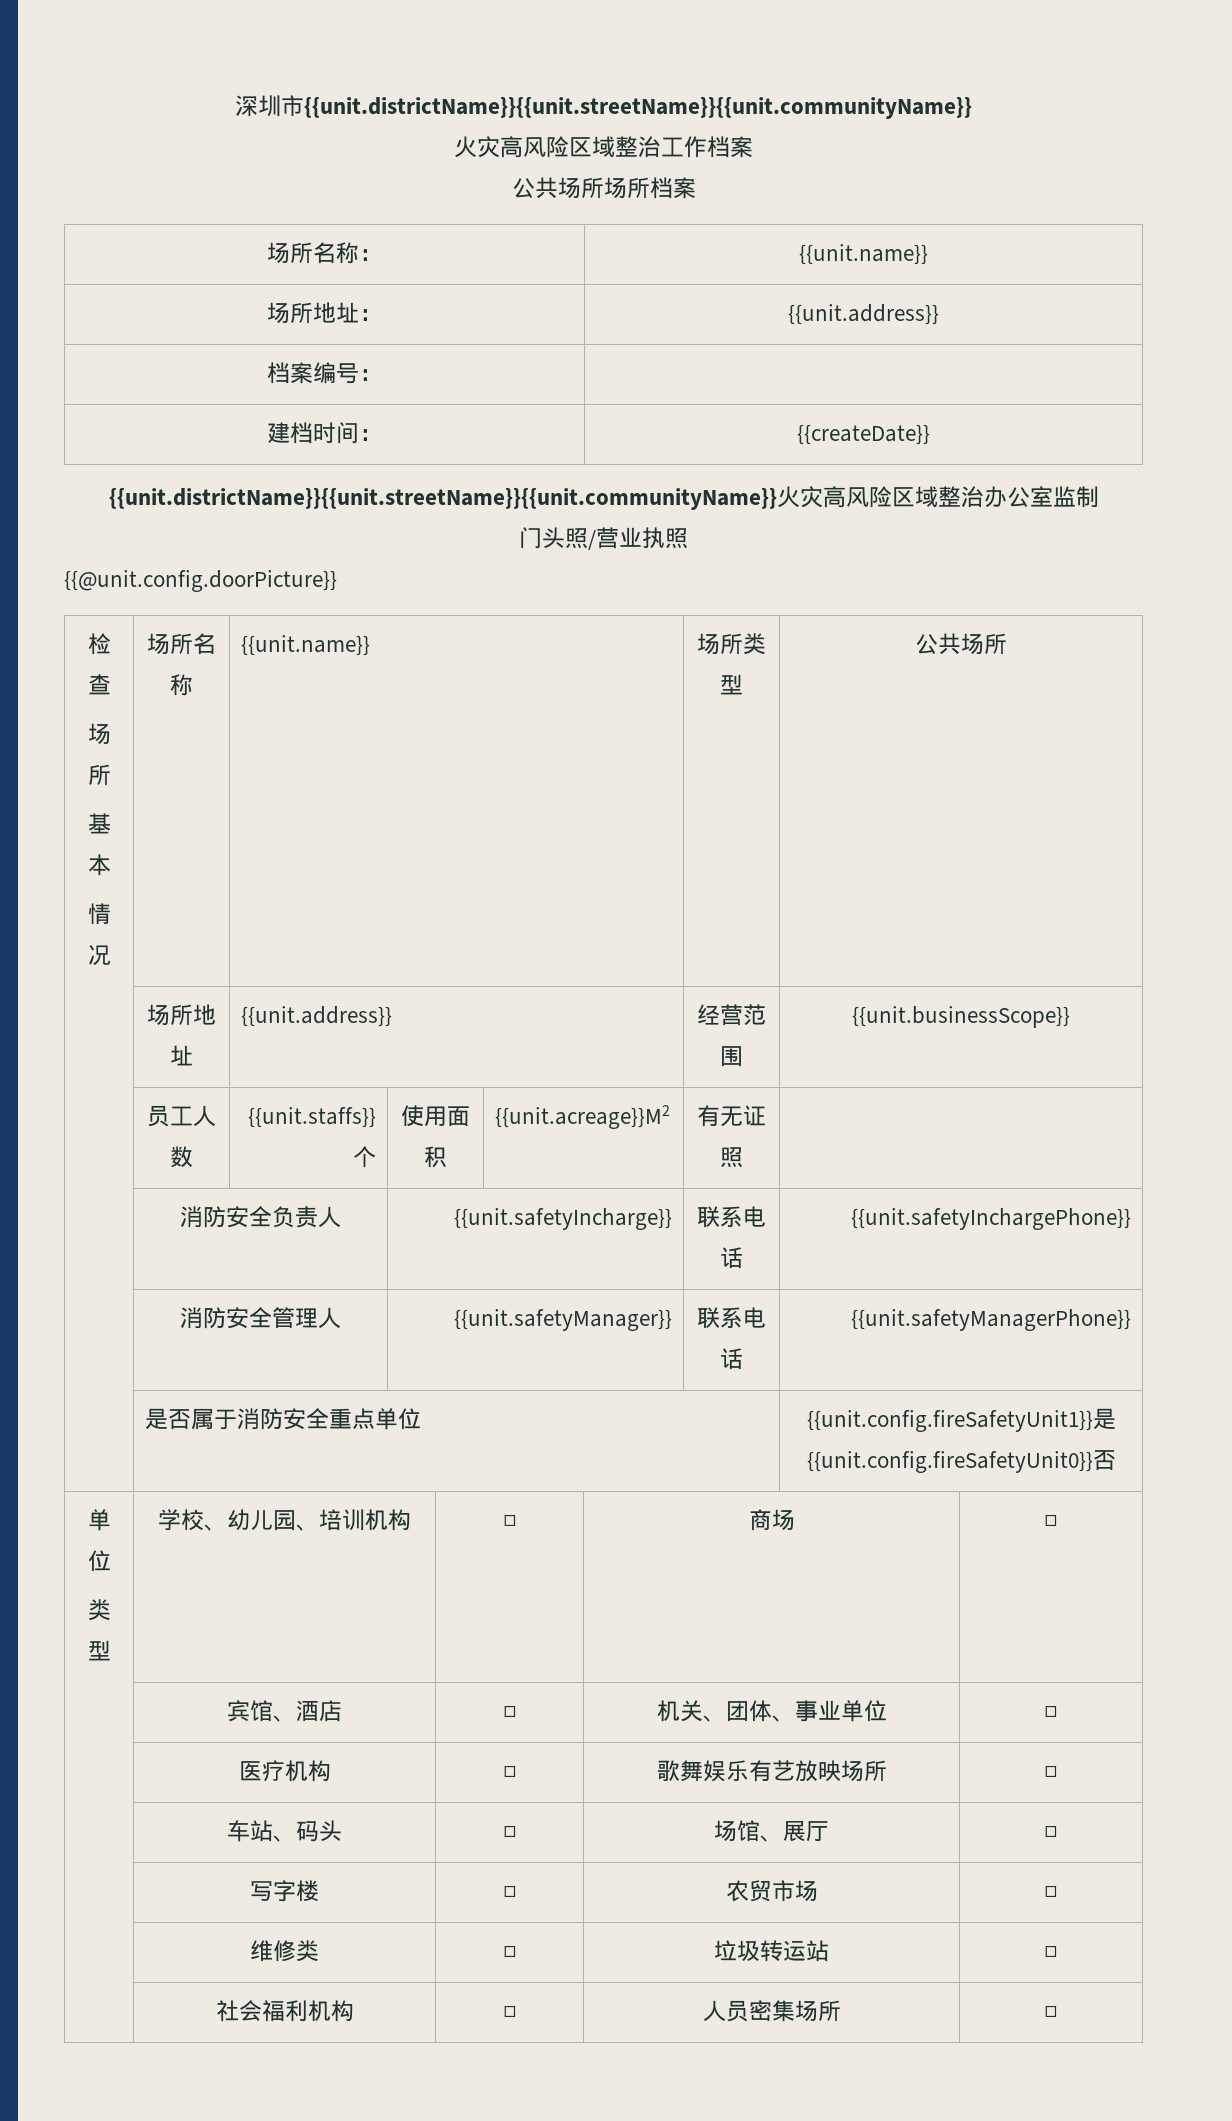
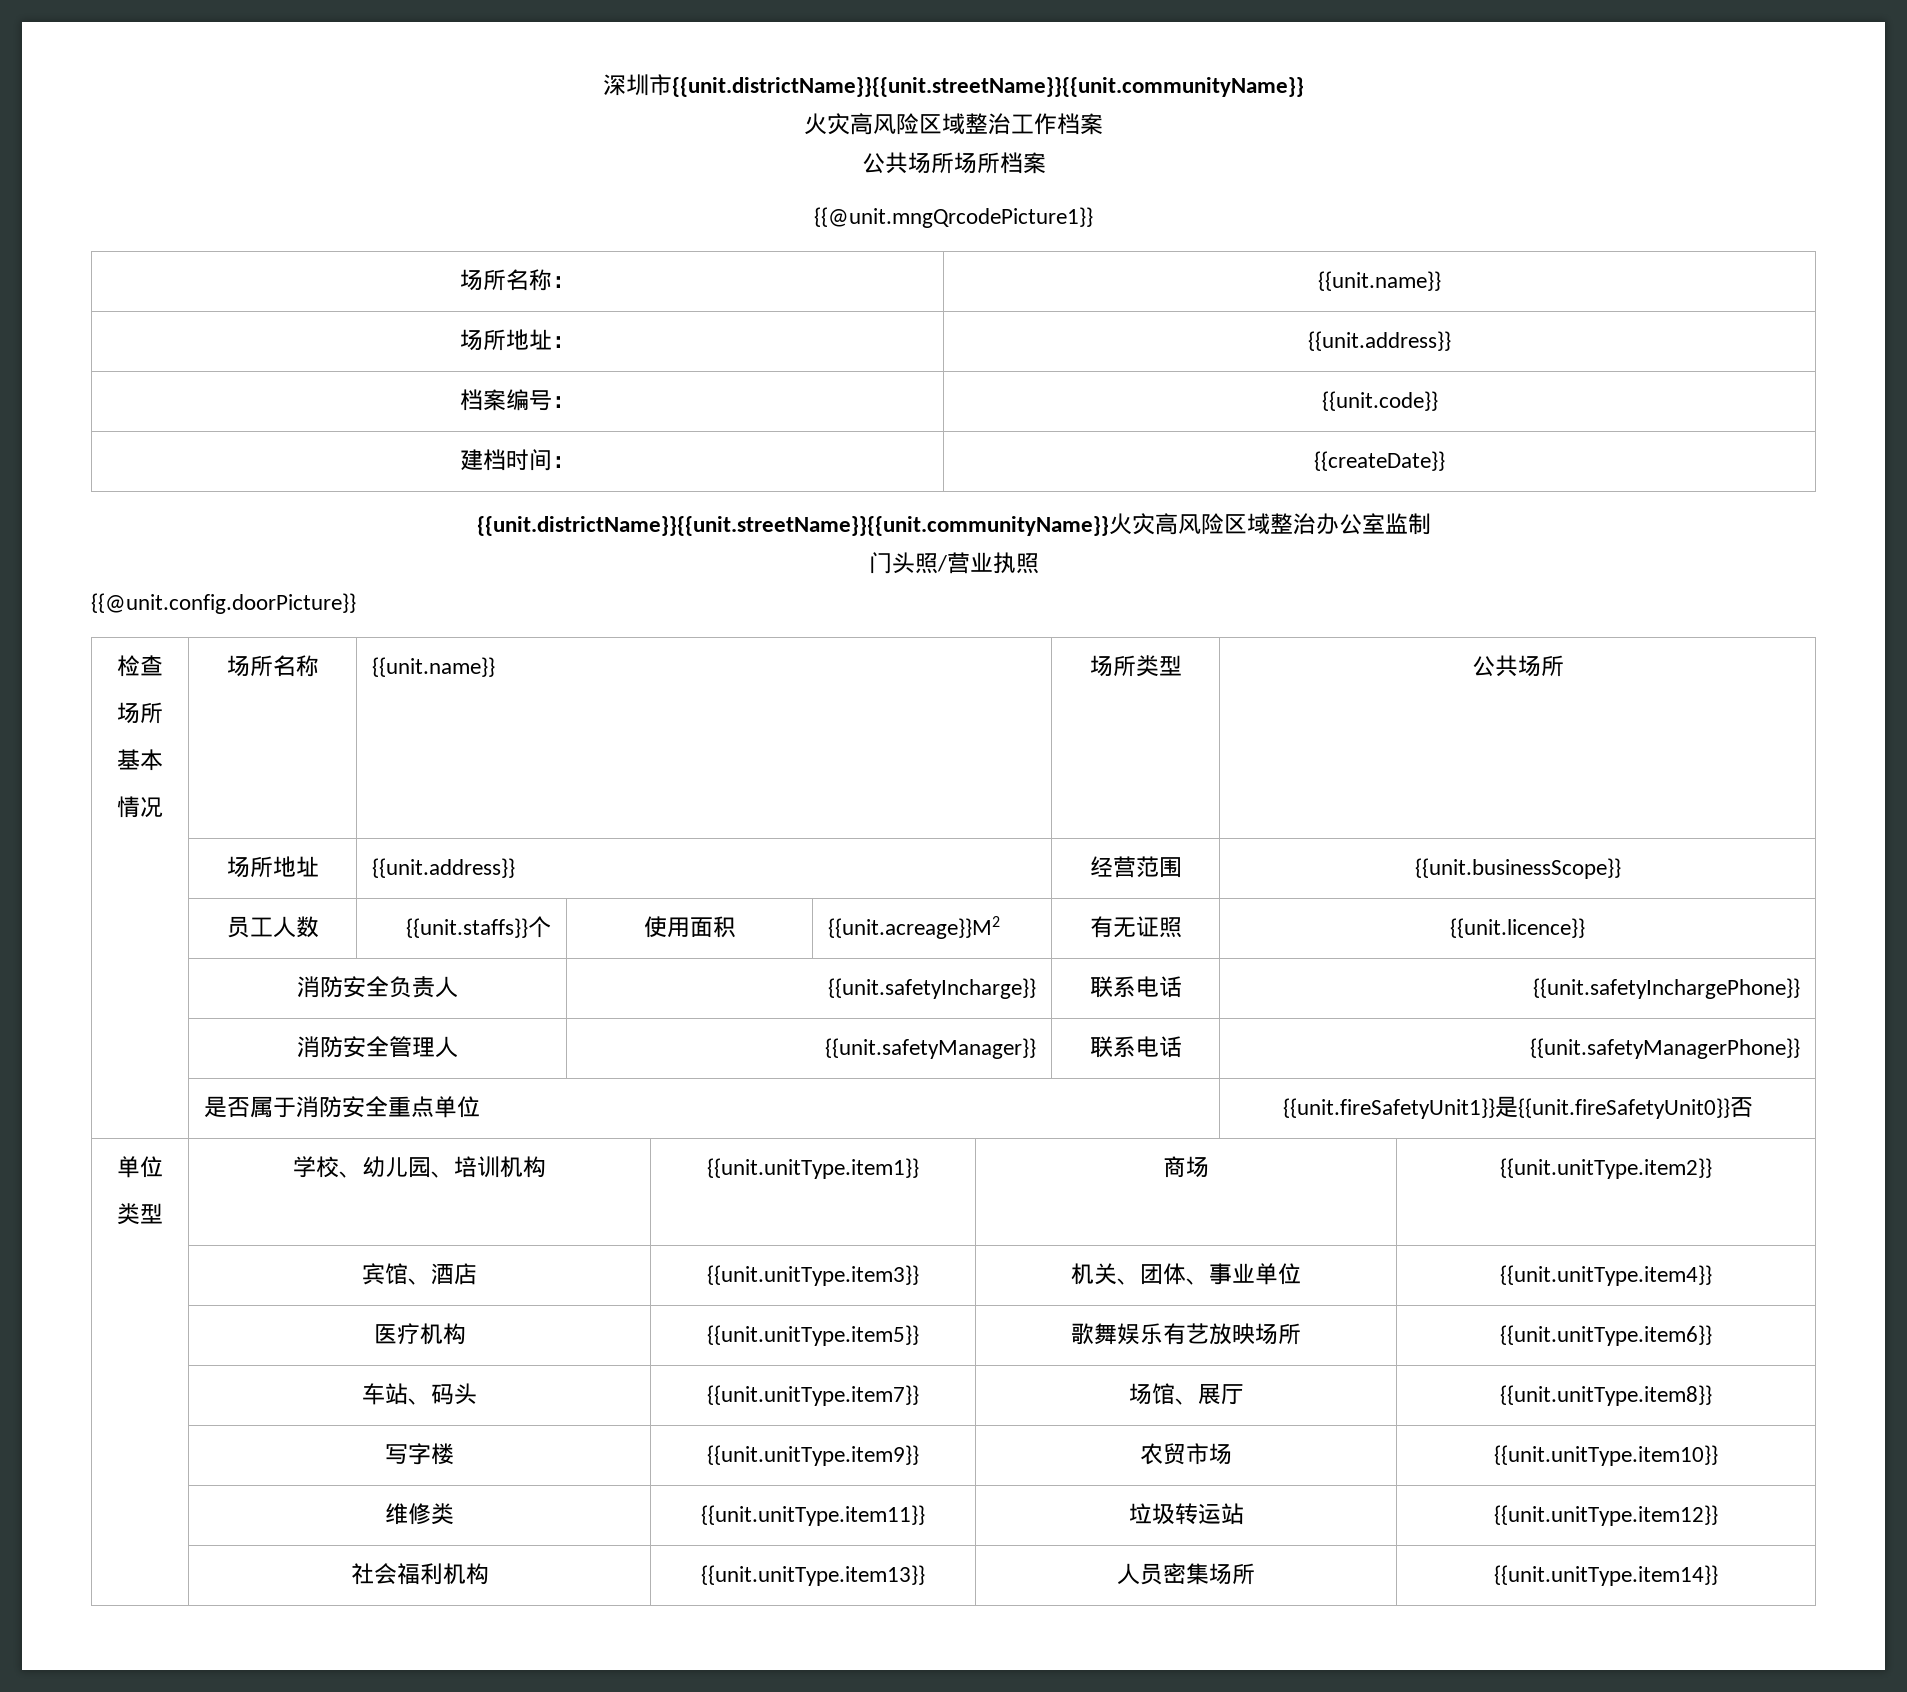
(696, 188) none -> [814,207,1093,228] // {{@unit.mngQrcodePicture1}}
(382, 375) none -> [1321,391,1438,411] {{unit.code}}
(743, 1157) none -> [1450,918,1585,938] {{unit.licence}}
[806,1408,1116,1432] [806,1451,1093,1473] {{unit.config.fireSafetyUnit1}}是{{unit.config.fireSafetyUnit0}} -> [1282,1096,1730,1119] {{unit.fireSafetyUnit1}}是{{unit.fireSafetyUnit0}}
[502,1515,517,1528] □ -> [706,1158,919,1179] {{unit.unitType.item1}}
[1044,1515,1058,1528] □ -> [1500,1158,1712,1179] {{unit.unitType.item2}}
[502,1706,517,1719] □ -> [706,1265,919,1286] {{unit.unitType.item3}}
[1044,1706,1058,1719] □ -> [1500,1265,1712,1286] {{unit.unitType.item4}}
[502,1766,517,1779] □ -> [706,1325,919,1346] {{unit.unitType.item5}}
[1044,1766,1058,1779] □ -> [1500,1325,1712,1346] {{unit.unitType.item6}}
[502,1826,517,1839] □ -> [706,1385,919,1406] {{unit.unitType.item7}}
[1044,1826,1058,1839] □ -> [1500,1385,1712,1406] {{unit.unitType.item8}}
[502,1886,517,1899] □ -> [706,1445,919,1466] {{unit.unitType.item9}}
[1044,1886,1058,1899] □ -> [1494,1445,1718,1466] {{unit.unitType.item10}}
[502,1946,517,1959] □ -> [700,1505,925,1526] {{unit.unitType.item11}}
[1044,1946,1058,1959] □ -> [1494,1505,1718,1526] {{unit.unitType.item12}}
[502,2006,517,2019] □ -> [700,1565,925,1586] {{unit.unitType.item13}}
[1044,2006,1058,2019] □ -> [1494,1565,1718,1586] {{unit.unitType.item14}}

